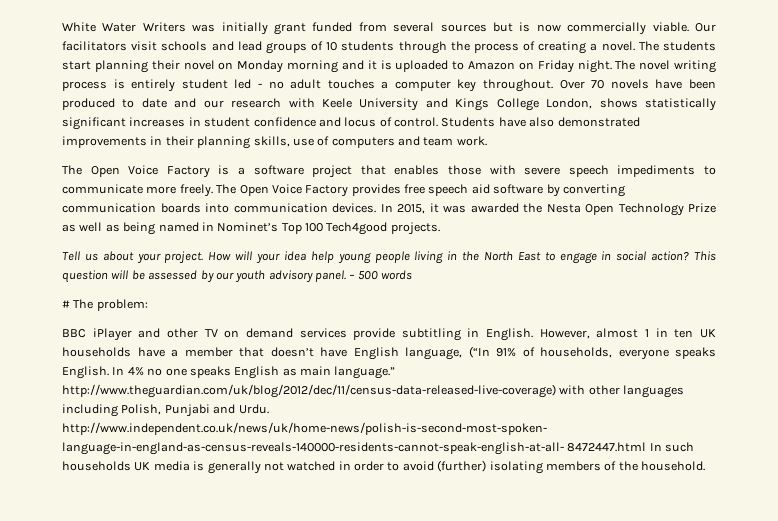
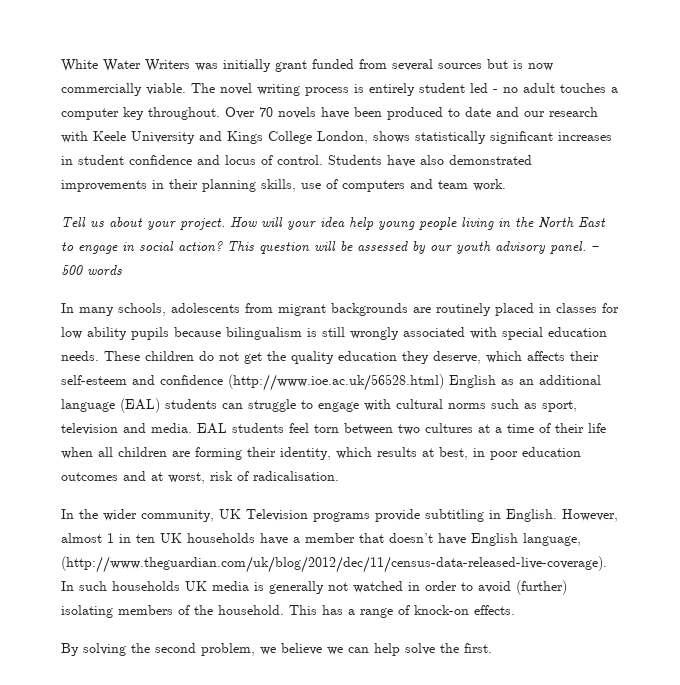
[694,23,716,32] [62,41,716,54] [62,60,612,73] Our facilitators visit schools and lead groups of 10 students through the process of creating a novel. The students start planning their novel on Monday morning and it is uploaded to Amazon on Friday night. -> (186, 89) none
[62,165,717,178] [62,184,625,197] [62,203,716,216] [62,222,440,235] // The Open Voice Factory is a software project that enables those with severe speech impediments to communicate more freely. The Open Voice Factory provides free speech aid software by converting communication boards into communication devices. In 2015, it was awarded the Nesta Open Technology Prize as well as being named in Nominet’s Top 100 Tech4good projects. -> (506, 185) none
[62,299,148,311] [62,328,347,341] # The problem: // BBC iPlayer and other TV on demand services -> [61,303,619,316] [61,327,607,340] [61,351,599,364] [61,374,601,391] [61,398,577,413] [61,423,606,435] [61,447,581,460] [61,471,339,484] [61,509,370,522] In many schools, adolescents from migrant backgrounds are routinely placed in classes for low ability pupils because bilingualism is still wrongly associated with special education needs. These children do not get the quality education they deserve, which affects their self-esteem and confidence (http://www.ioe.ac.uk/56528.html) English as an additional language (EAL) students can struggle to engage with cultural norms such as sport, television and media. EAL students feel torn between two cultures at a time of their life when all children are forming their identity, which results at best, in poor education outcomes and at worst, risk of radicalisation. // In the wider community, UK Television programs
[468,346,716,360] [62,366,396,379] [62,384,685,398] [62,404,269,417] [62,422,547,435] [62,442,647,455] (“In 91% of households, everyone speaks English. In 4% no one speaks English as main language.” http://www.theguardian.com/uk/blog/2012/dec/11/census-data-released-live-coverage) with other languages including Polish, Punjabi and Urdu. http://www.independent.co.uk/news/uk/home-news/polish-is-second-most-spoken- language-in-england-as-census-reveals-140000-residents-cannot-speak-english-at-all- 8472447.html -> [61,556,607,573] (http://www.theguardian.com/uk/blog/2012/dec/11/census-data-released-live-coverage).
(705, 466) none -> [289,605,515,618] [61,643,492,656] This has a range of knock-on effects. // By solving the second problem, we believe we can help solve the first.

